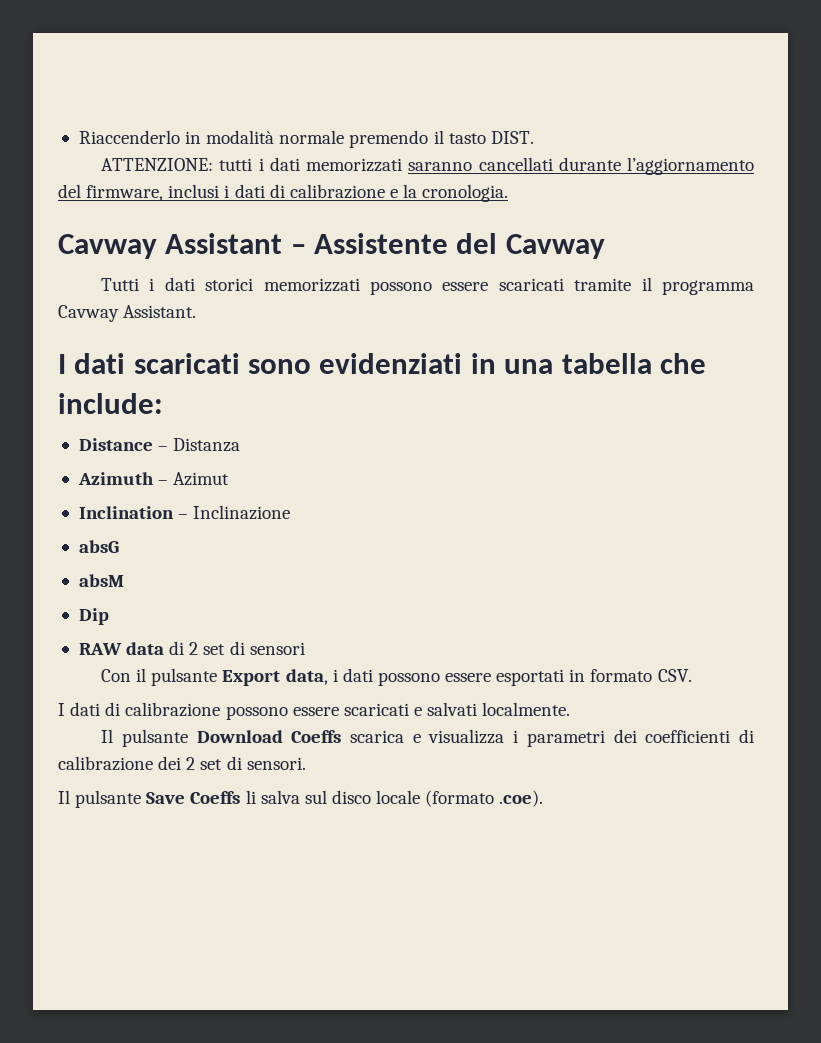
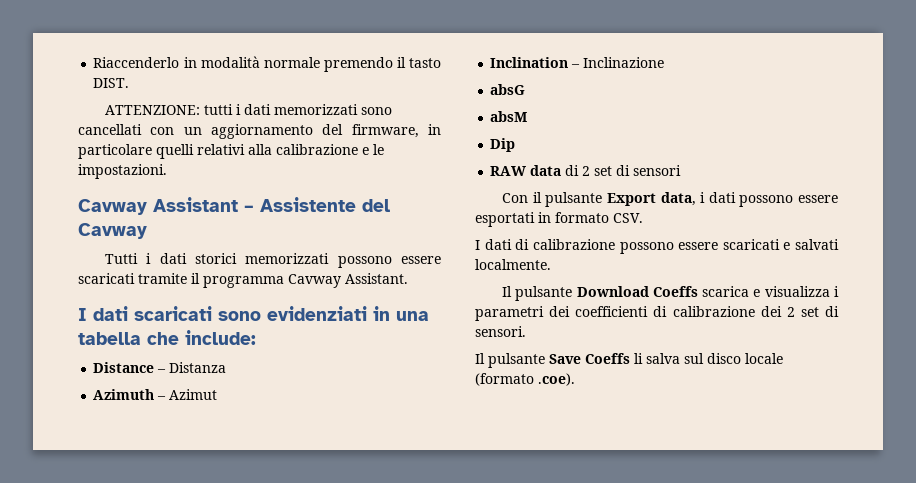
[408,157,754,175] [58,184,509,202] saranno cancellati durante l’aggiornamento del firmware, inclusi i dati di calibrazione e la cronologia. -> [361,107,393,115] [78,124,441,139] [78,144,384,159] [78,164,167,179] sono cancellati con un aggiornamento del firmware, in particolare quelli relativi alla calibrazione e le impostazioni.

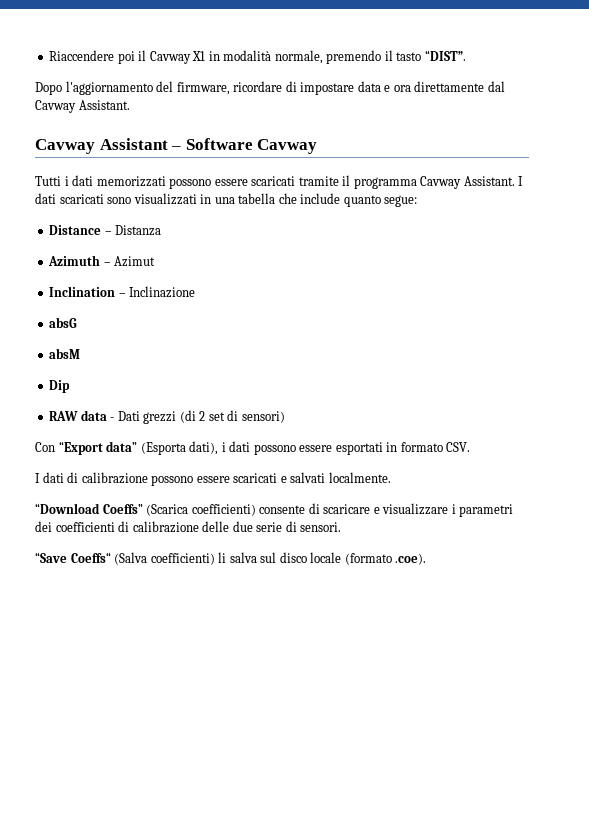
[93,57,180,68] Riaccenderlo -> [49,50,206,64] Riaccendere poi il Cavway X1
[263,57,320,68] normale -> [274,50,323,64] normale,
[93,78,130,88] [105,104,393,115] [78,124,441,139] [78,144,384,159] [78,164,167,179] DIST. // ATTENZIONE: tutti i dati memorizzati sono cancellati con un aggiornamento del firmware, in particolare quelli relativi alla calibrazione e le impostazioni. -> [424,50,466,61] [35,81,505,95] [35,100,130,113] “DIST”. // Dopo l'aggiornamento del firmware, ricordare di impostare data e ora direttamente dal Cavway Assistant.
[260,197,390,212] Assistente del -> [185,138,253,150] Software
[195,253,238,264] storici -> (94, 180) none
(408, 278) // -> (515, 181) none
[267,306,367,321] evidenziati -> [133,193,197,205] visualizzati
[185,330,256,345] include: -> [300,193,418,207] include quanto segue:
[565,165,682,176] di 2 set di sensori -> [110,410,285,424] - Dati grezzi (di 2 set di sensori)
[532,192,696,207] il pulsante Export data, -> [58,441,219,455] “Export data” (Esporta dati),
[502,286,830,301] Il pulsante Download Coeffs scarica e visualizza -> [35,503,449,516] “Download Coeffs” (Scarica coefficienti) consente di scaricare e visualizzare
[760,306,819,317] dei 2 set -> [202,521,283,532] delle due serie
[475,353,630,368] Il pulsante Save Coeffs -> [35,552,215,565] “Save Coeffs“ (Salva coefficienti)

